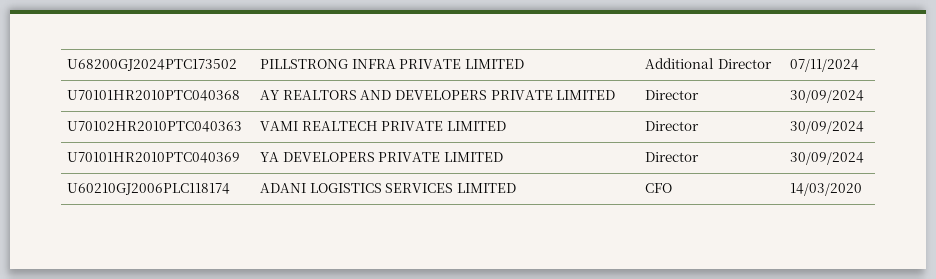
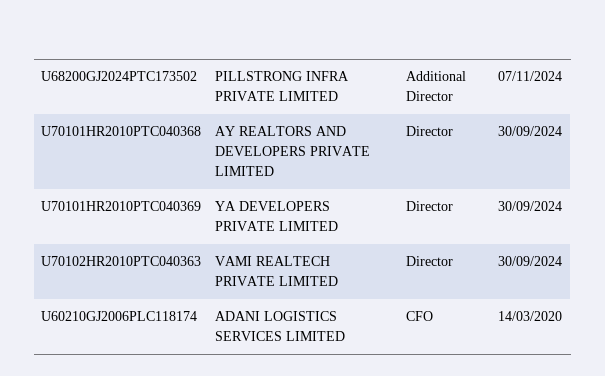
[67,121,243,132] [260,121,507,131] [645,121,700,131] [790,121,865,134] [67,152,241,163] [260,152,375,162] U70102HR2010PTC040363 | VAMI REALTECH PRIVATE LIMITED | Director | 30/09/2024 // U70101HR2010PTC040369 | YA DEVELOPERS -> [40,201,201,211] [214,201,330,211] [214,221,338,231] [405,201,453,211] [497,201,562,211] [40,256,201,266] [214,256,330,266] U70101HR2010PTC040369 | YA DEVELOPERS PRIVATE LIMITED | Director | 30/09/2024 // U70102HR2010PTC040363 | VAMI REALTECH

